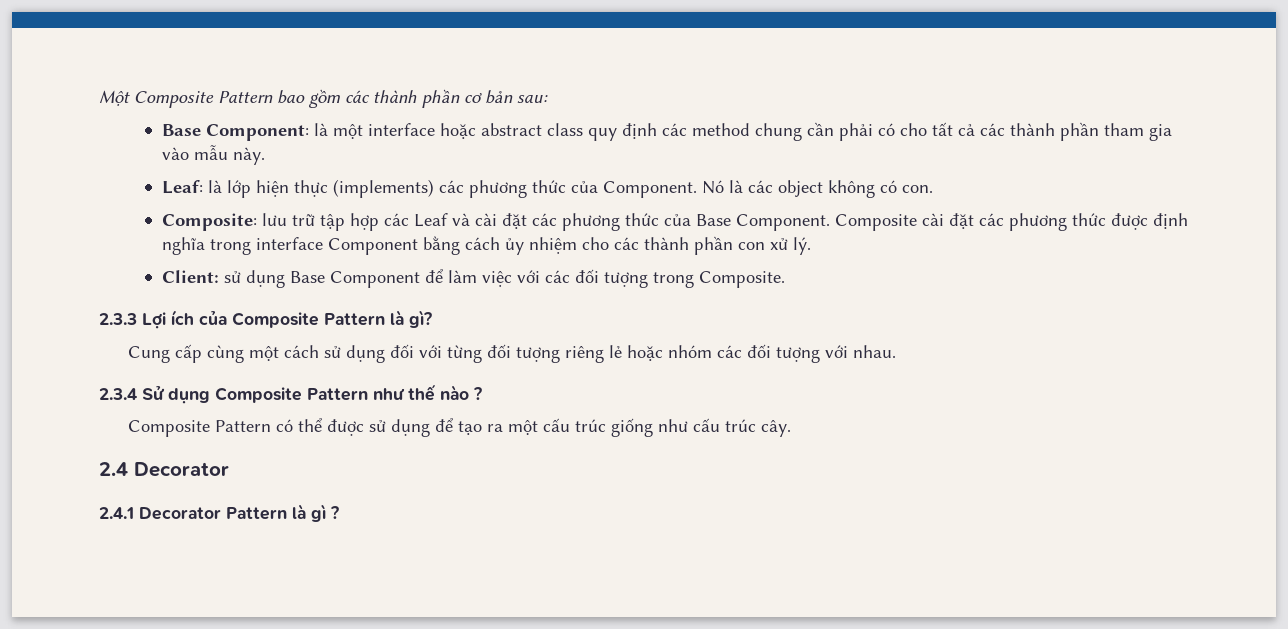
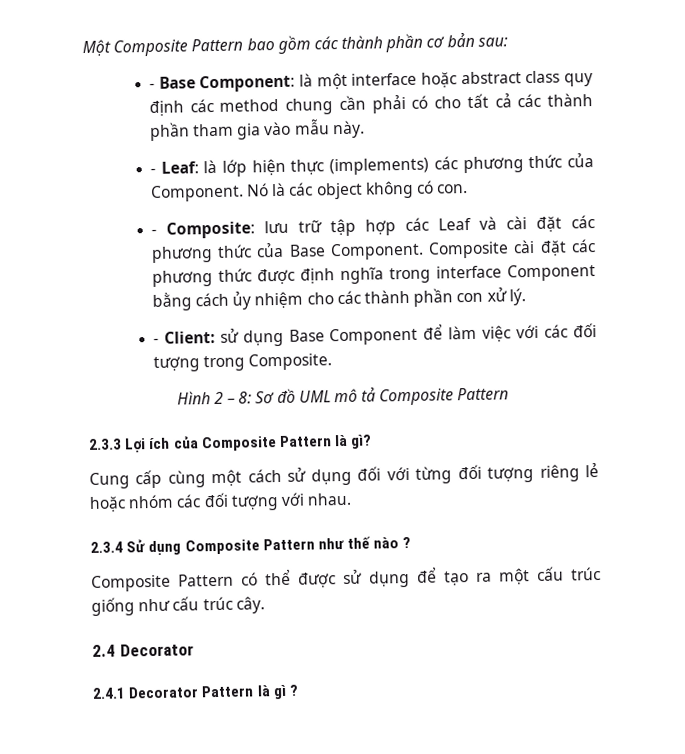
(548, 99) none -> [148,83,155,90] -
(265, 156) none -> [149,168,156,175] -
(933, 189) none -> [150,229,157,235] -
(811, 246) none -> [152,338,159,344] -
(785, 279) none -> [176,387,510,406] // Hình 2 – 8: Sơ đồ UML mô tả Composite Pattern

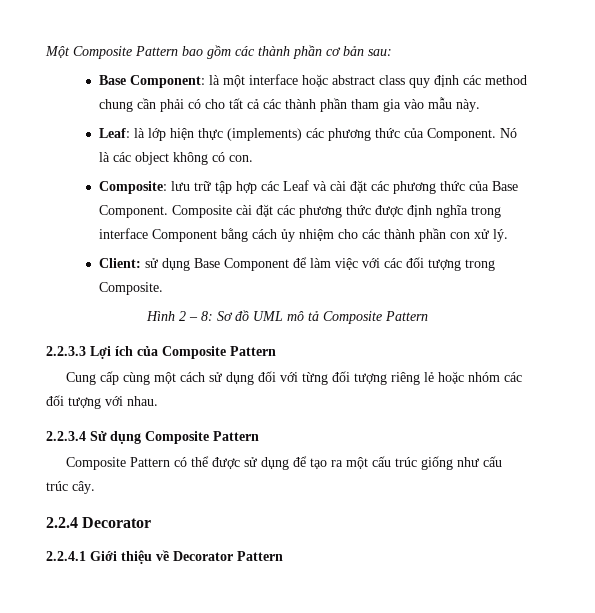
[148,83,155,90] - -> (392, 52) none
[149,168,156,175] - -> (480, 105) none
[150,229,157,235] - -> (253, 158) none
[152,338,159,344] - -> (508, 235) none
[88,438,122,450] 2.3.3 -> [46,346,86,356] 2.2.3.3
[334,434,373,449] là gì? -> (276, 351) none
[90,541,123,553] 2.3.4 -> [46,431,86,441] 2.2.3.4
[317,536,412,550] như thế nào ? -> (259, 436) none
[92,644,116,657] 2.4 -> [46,517,78,528] 2.2.4
[92,684,299,700] 2.4.1 Decorator Pattern là gì ? -> [46,550,283,564] 2.2.4.1 Giới thiệu về Decorator Pattern

